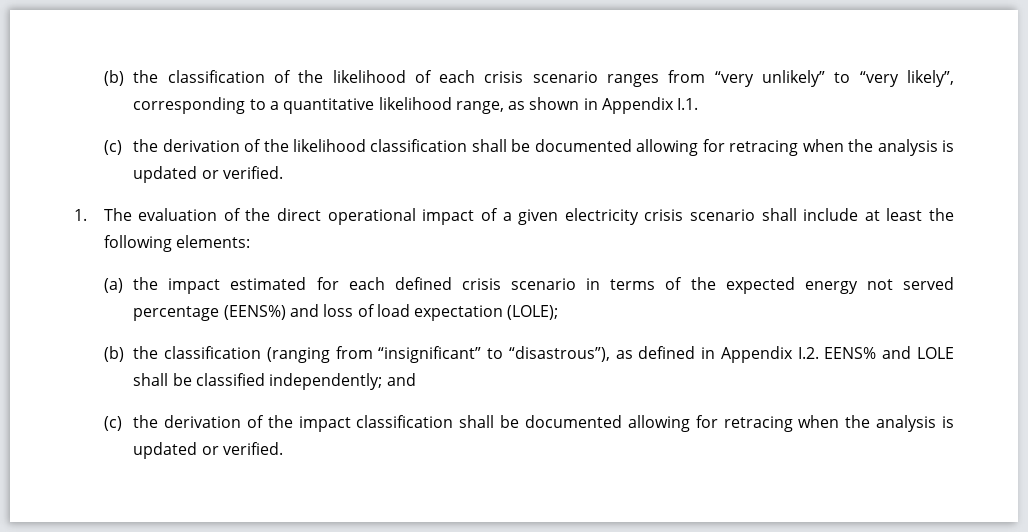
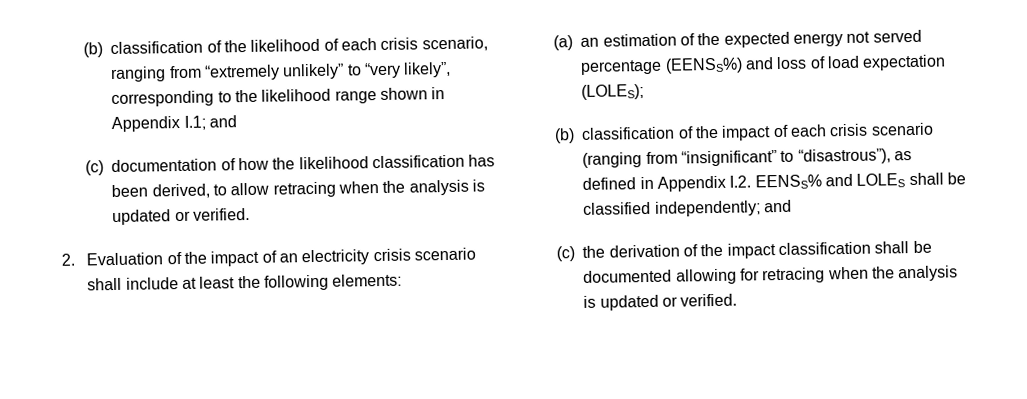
[103,70,159,86] (b) the -> [83,42,104,58] (b)
[532,70,754,87] scenario ranges from “very -> [421,36,488,52] [110,64,280,83] scenario, ranging from “extremely
[269,97,526,114] a quantitative likelihood range, as -> [234,88,377,104] the likelihood range
[677,98,699,110] [103,139,725,156] I.1. // (c) the derivation of the likelihood classification shall be documented allowing for -> [183,115,237,130] [85,154,496,176] [111,182,270,199] I.1; and // (c) documentation of how the likelihood classification has been derived, to allow
[74,208,559,225] 1. The evaluation of the direct operational impact of a given -> [61,250,298,267] 2. Evaluation of the impact of an
[133,277,656,294] the impact estimated for each defined crisis scenario in terms -> [580,33,677,47] an estimation
[223,305,286,320] (EENS%) -> [664,57,743,74] (EENSS%)
[507,305,559,320] [103,346,261,362] (LOLE); // (b) the classification -> [581,84,645,100] [554,122,934,144] (LOLES); // (b) classification of the impact of each crisis scenario
[824,346,955,359] EENS% and LOLE -> [754,173,906,190] EENSS% and LOLES

